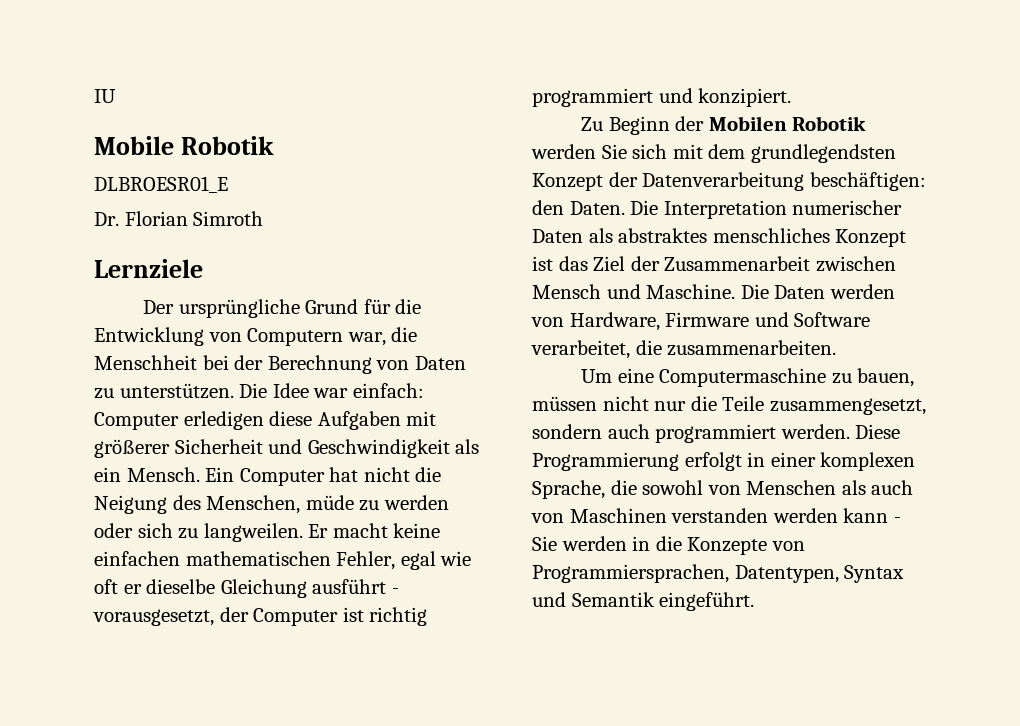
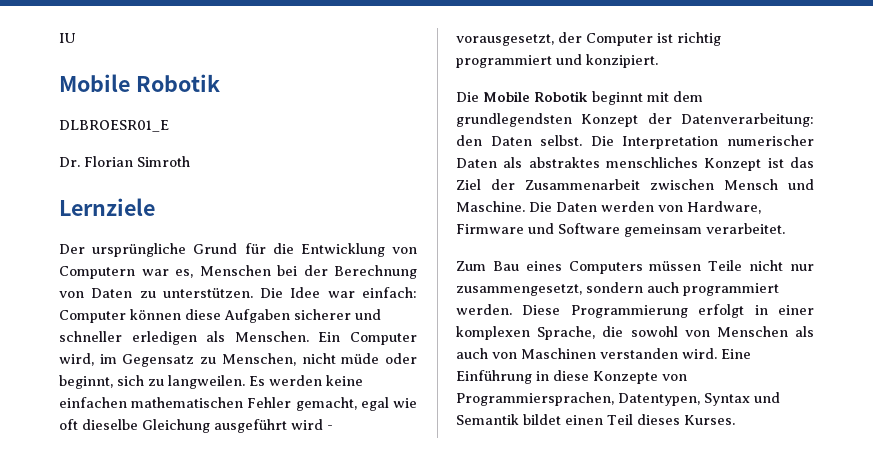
[347,327,418,346] [94,355,197,370] war, die Menschheit -> [141,265,271,278] war es, Menschen
[183,411,264,430] erledigen -> [130,309,181,320] können
[406,411,437,426] [94,439,480,458] [94,467,442,486] [94,495,449,514] [94,523,133,538] mit größerer Sicherheit und Geschwindigkeit als ein Mensch. Ein Computer hat nicht die Neigung des Menschen, müde zu werden oder -> [294,309,381,320] [59,331,417,345] [59,353,418,367] [59,375,113,389] sicherer und schneller erledigen als Menschen. Ein Computer wird, im Gegensatz zu Menschen, nicht müde oder beginnt,
[308,523,388,538] Er macht -> [249,375,322,386] Es werden
[336,551,396,570] Fehler, -> [247,397,357,411] Fehler gemacht,
[123,584,142,594] er -> (78, 424) none
[312,579,387,594] ausführt -> [214,419,323,433] ausgeführt wird
[581,116,867,135] [531,144,668,159] Zu Beginn der Mobilen Robotik werden Sie sich -> [456,91,643,105] Die Mobile Robotik beginnt
[642,172,926,191] [532,200,625,215] Datenverarbeitung beschäftigen: den Daten. -> [681,113,814,127] [456,135,583,146] Datenverarbeitung: den Daten selbst.
[531,340,837,359] [581,368,915,387] [532,396,765,411] verarbeitet, die zusammenarbeiten. // Um eine Computermaschine zu bauen, müssen nicht nur die Teile -> [624,223,785,237] [456,260,814,274] gemeinsam verarbeitet. // Zum Bau eines Computers müssen Teile nicht nur
[772,508,901,523] [532,536,682,551] werden kann - Sie werden in die -> [682,348,751,359] [456,370,589,384] wird. Eine Einführung in diese
[659,592,755,611] eingeführt. -> [523,414,735,425] bildet einen Teil dieses Kurses.

